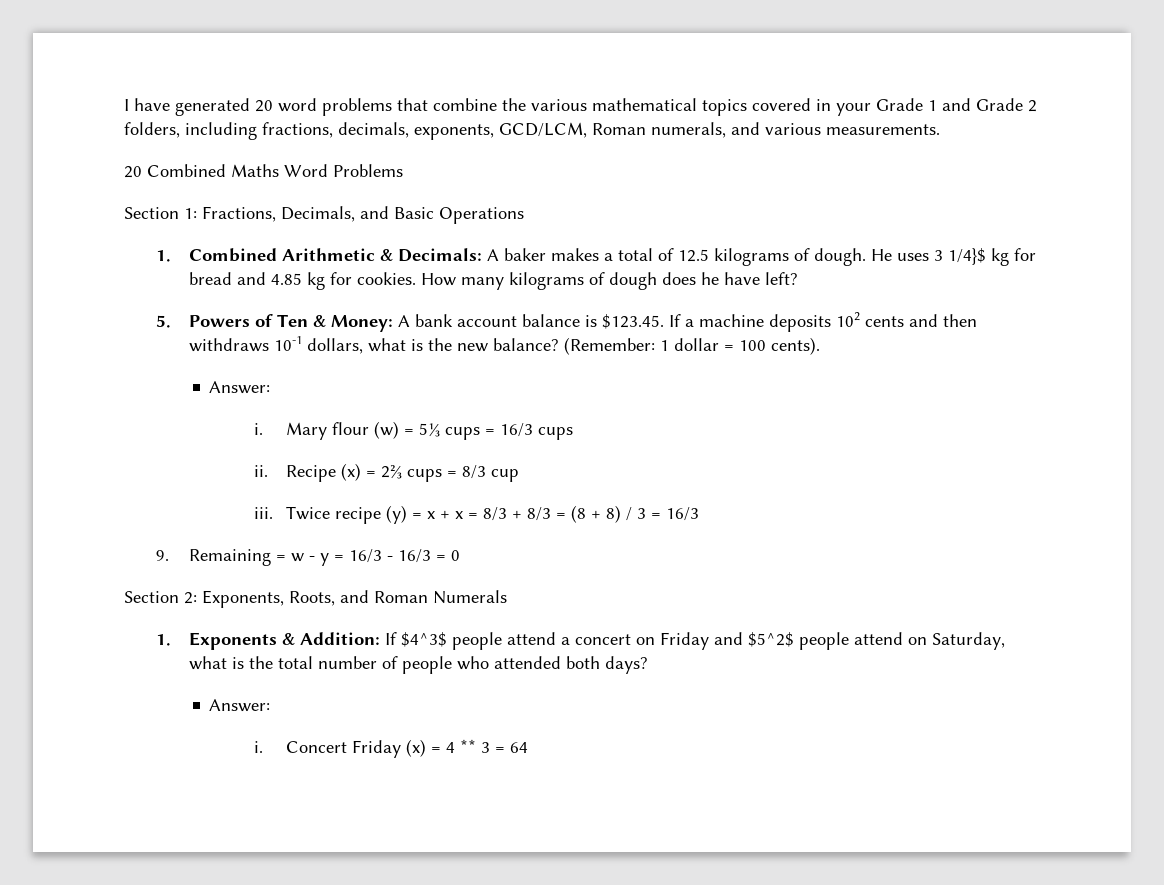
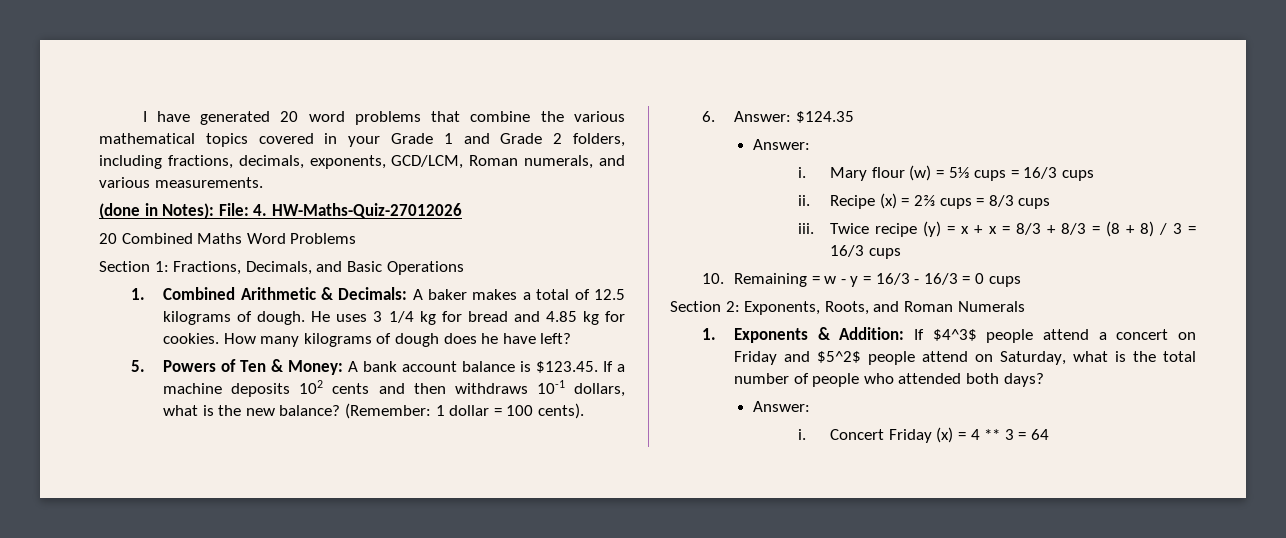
(940, 129) none -> [99,203,462,219] // (done in Notes): File: 4. HW-Maths-Quiz-27012026
[947,248,986,265] 1/4}$ -> [388,311,414,323] 1/4
(820, 346) none -> [702,111,854,123] // 6. Answer: $124.35
[491,469,520,482] cup -> [1018,198,1051,209] cups
[156,550,170,561] // 9. -> [868,248,901,259] [702,273,725,284] cups // 10.
(460, 555) none -> [988,276,1021,287] cups

